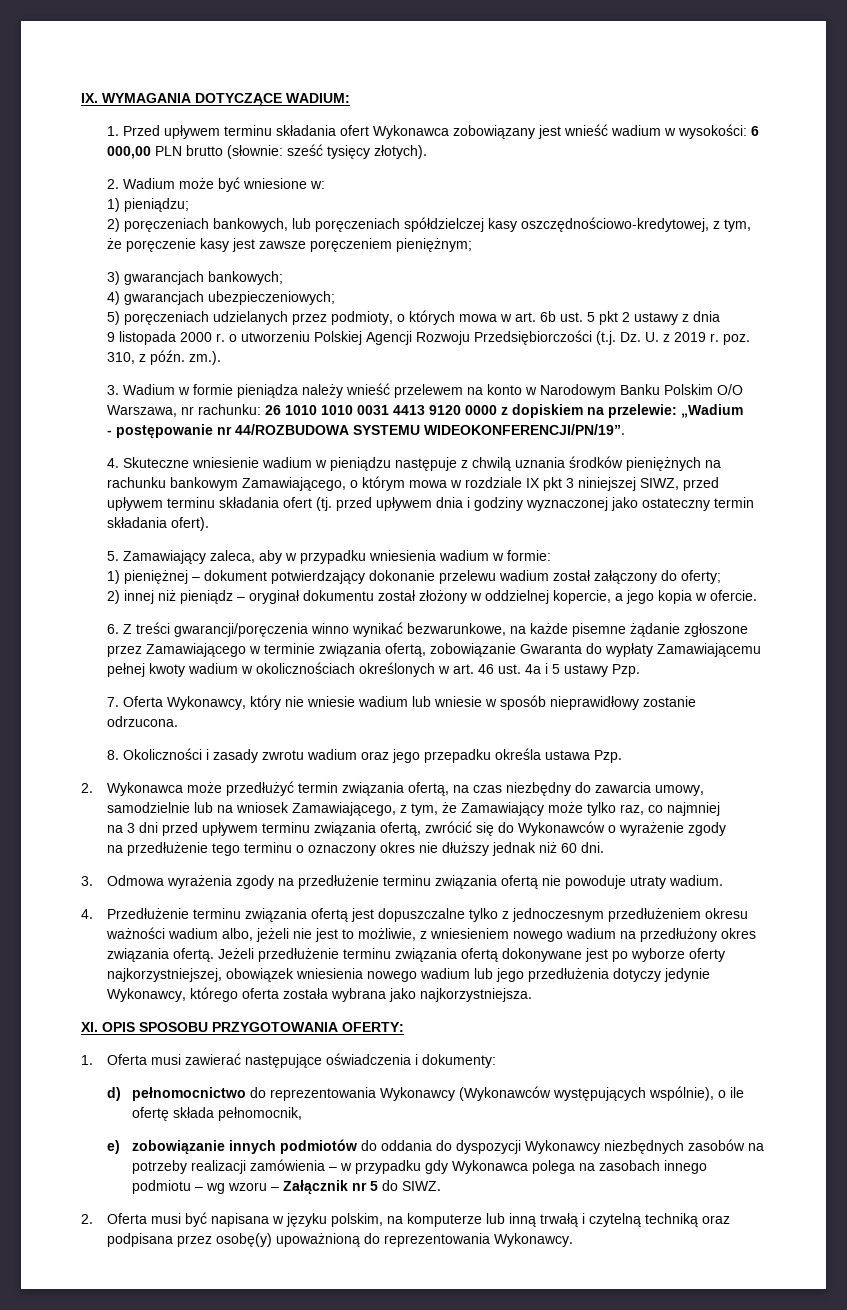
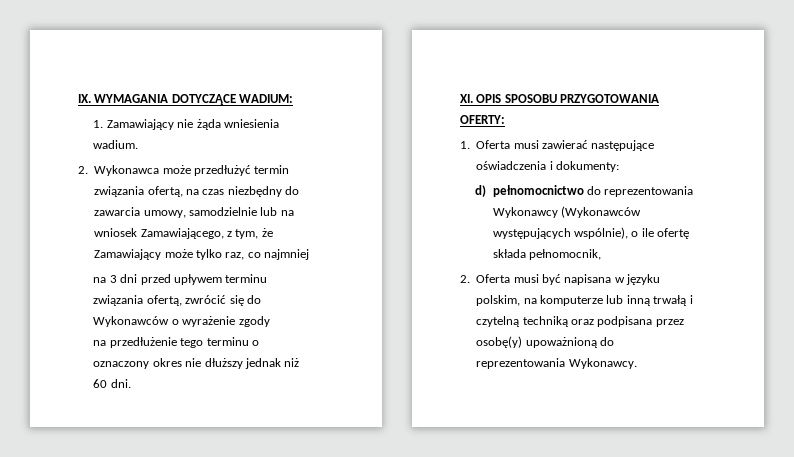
[122,124,759,139] [106,144,427,159] [106,177,325,192] [106,198,189,212] [106,217,751,232] [106,238,472,252] [106,271,283,285] [106,291,335,305] [106,310,720,325] [106,330,750,345] [106,350,221,365] [106,383,743,398] [106,404,743,418] [106,424,625,439] [106,456,721,471] [106,476,719,491] [106,497,754,511] [106,517,209,531] [106,550,551,564] [106,570,721,584] [106,590,757,604] [106,622,748,637] [106,643,761,657] [106,662,640,677] [106,695,696,710] [106,716,178,727] [106,748,622,763] Przed upływem terminu składania ofert Wykonawca zobowiązany jest wnieść wadium w wysokości: 6 000,00 PLN brutto (słownie: sześć tysięcy złotych). // 2. Wadium może być wniesione w: // 1) pieniądzu; // 2) poręczeniach bankowych, lub poręczeniach spółdzielczej kasy oszczędnościowo-kredytowej, z tym, że poręczenie kasy jest zawsze poręczeniem pieniężnym; // 3) gwarancjach bankowych; // 4) gwarancjach ubezpieczeniowych; // 5) poręczeniach udzielanych przez podmioty, o których mowa w art. 6b ust. 5 pkt 2 ustawy z dnia // 9 listopada 2000 r. o utworzeniu Polskiej Agencji Rozwoju Przedsiębiorczości (t.j. Dz. U. z 2019 r. poz. 310, z późn. zm.). // 3. Wadium w formie pieniądza należy wnieść przelewem na konto w Narodowym Banku Polskim O/O Warszawa, nr rachunku: 26 1010 1010 0031 4413 9120 0000 z dopiskiem na przelewie: „Wadium // - postępowanie nr 44/ROZBUDOWA SYSTEMU WIDEOKONFERENCJI/PN/19”. // 4. Skuteczne wniesienie wadium w pieniądzu następuje z chwilą uznania środków pieniężnych na rachunku bankowym Zamawiającego, o którym mowa w rozdziale IX pkt 3 niniejszej SIWZ, przed upływem terminu składania ofert (tj. przed upływem dnia i godziny wyznaczonej jako ostateczny termin składania ofert). // 5. Zamawiający zaleca, aby w przypadku wniesienia wadium w formie: // 1) pieniężnej – dokument potwierdzający dokonanie przelewu wadium został załączony do oferty; // 2) innej niż pieniądz – oryginał dokumentu został złożony w oddzielnej kopercie, a jego kopia w ofercie. // 6. Z treści gwarancji/poręczenia winno wynikać bezwarunkowe, na każde pisemne żądanie zgłoszone przez Zamawiającego w terminie związania ofertą, zobowiązanie Gwaranta do wypłaty Zamawiającemu pełnej kwoty wadium w okolicznościach określonych w art. 46 ust. 4a i 5 ustawy Pzp. // 7. Oferta Wykonawcy, który nie wniesie wadium lub wniesie w sposób nieprawidłowy zostanie odrzucona. // 8. Okoliczności i zasady zwrotu wadium oraz jego przepadku określa ustawa Pzp. -> [106,119,279,130] [93,140,139,149] Zamawiający nie żąda wniesienia wadium.
[81,875,723,889] [81,908,748,922] [105,927,756,942] [106,948,725,962] [106,968,710,982] [106,987,532,1002] // 3. Odmowa wyrażenia zgody na przedłużenie terminu związania ofertą nie powoduje utraty wadium. // 4. Przedłużenie terminu związania ofertą jest dopuszczalne tylko z jednoczesnym przedłużeniem okresu ważności wadium albo, jeżeli nie jest to możliwie, z wniesieniem nowego wadium na przedłużony okres związania ofertą. Jeżeli przedłużenie terminu związania ofertą dokonywane jest po wyborze oferty najkorzystniejszej, obowiązek wniesienia nowego wadium lub jego przedłużenia dotyczy jedynie Wykonawcy, którego oferta została wybrana jako najkorzystniejsza. -> (131, 383) none
[106,1139,765,1155] [132,1159,708,1174] [132,1180,442,1195] // e) zobowiązanie innych podmiotów do oddania do dyspozycji Wykonawcy niezbędnych zasobów na potrzeby realizacji zamówienia – w przypadku gdy Wykonawca polega na zasobach innego podmiotu – wg wzoru – Załącznik nr 5 do SIWZ. -> (602, 254) none

